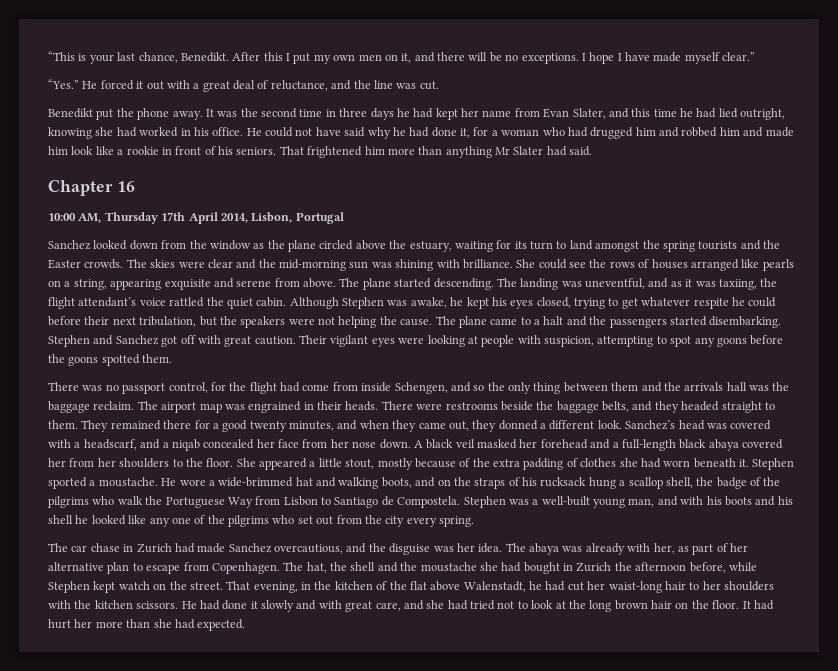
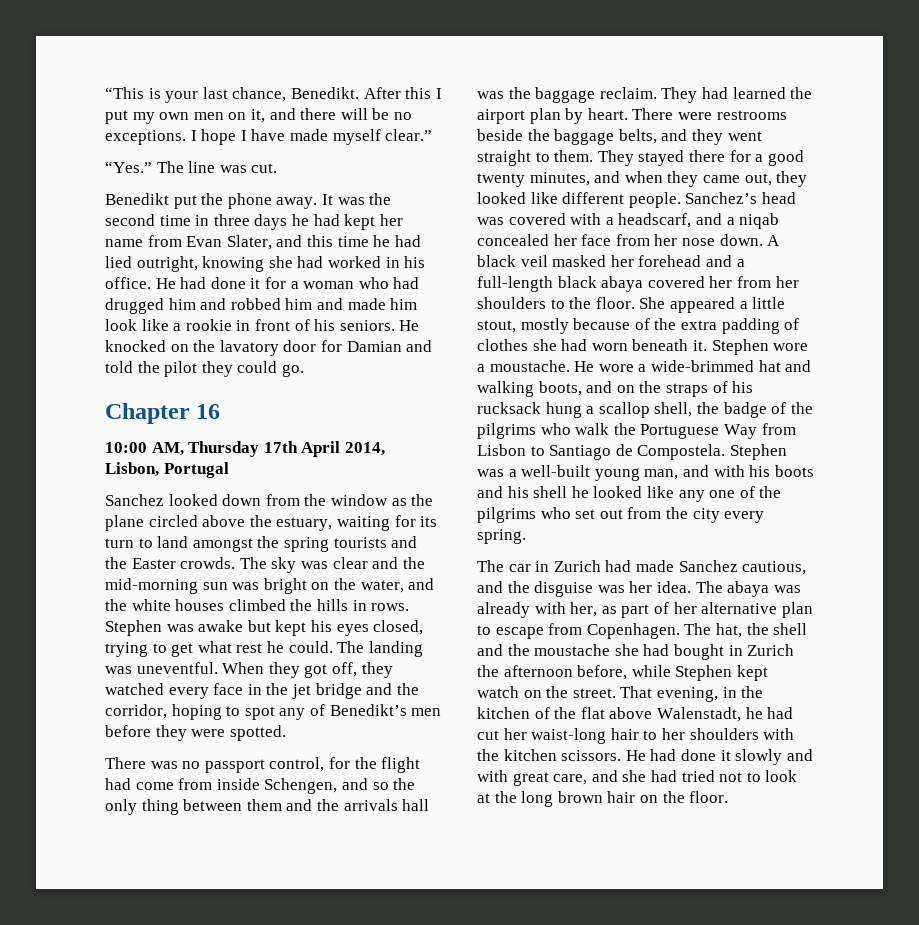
[82,80,371,92] He forced it out with a great deal of reluctance, and the -> [156,161,184,173] The
[265,127,470,139] could not have said why he had done it, -> [180,277,261,289] had done it
[279,146,593,158] That frightened him more than anything Mr Slater had said. -> [399,320,420,331] [105,340,433,356] [105,361,304,377] He knocked on the lavatory door for Damian and told the pilot they could go.
[150,259,205,268] skies were -> [271,557,328,573] sky was
[395,259,794,271] [48,278,778,290] [48,297,464,309] shining with brilliance. She could see the rows of houses arranged like pearls on a string, appearing exquisite and serene from above. The plane started descending. The landing was uneventful, and as it was taxiing, the flight attendant’s voice rattled the quiet cabin. Although Stephen was awake, he -> [263,578,435,594] [105,599,410,611] [105,620,271,636] bright on the water, and the white houses climbed the hills in rows. Stephen was awake but
[641,297,777,309] [48,316,782,328] [48,335,784,347] [48,354,173,366] whatever respite he could before their next tribulation, but the speakers were not helping the cause. The plane came to a halt and the passengers started disembarking. Stephen and Sanchez got off with great caution. Their vigilant eyes were looking at people with suspicion, attempting to spot any goons before the goons spotted them. -> [197,641,423,657] [105,662,393,678] [105,683,419,699] [105,704,442,720] [105,725,286,741] what rest he could. The landing was uneventful. When they got off, they watched every face in the jet bridge and the corridor, hoping to spot any of Benedikt’s men before they were spotted.
[137,401,379,413] The airport map was engrained in their heads. -> [661,87,813,103] [477,108,628,124] They had learned the airport plan by heart.
[681,401,720,411] headed -> [727,131,762,141] went
[110,420,161,430] remained -> [638,150,685,166] stayed
[498,420,622,430] donned a different look. -> [477,192,681,208] looked like different people.
[48,477,87,489] sported -> [773,343,809,351] wore
[90,543,120,552] chase -> (531, 568) none
[274,544,343,554] overcautious, -> [742,561,807,575] cautious,
[742,600,774,610] [48,619,246,631] It had hurt her more than she had expected. -> (729, 797) none

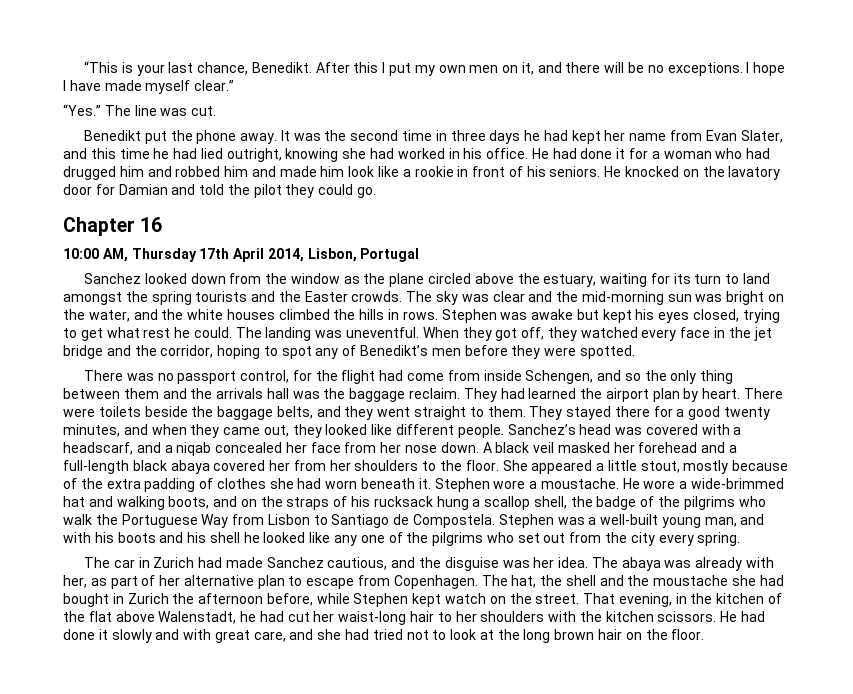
[716,110,787,120] restrooms -> [98,406,141,417] toilets

